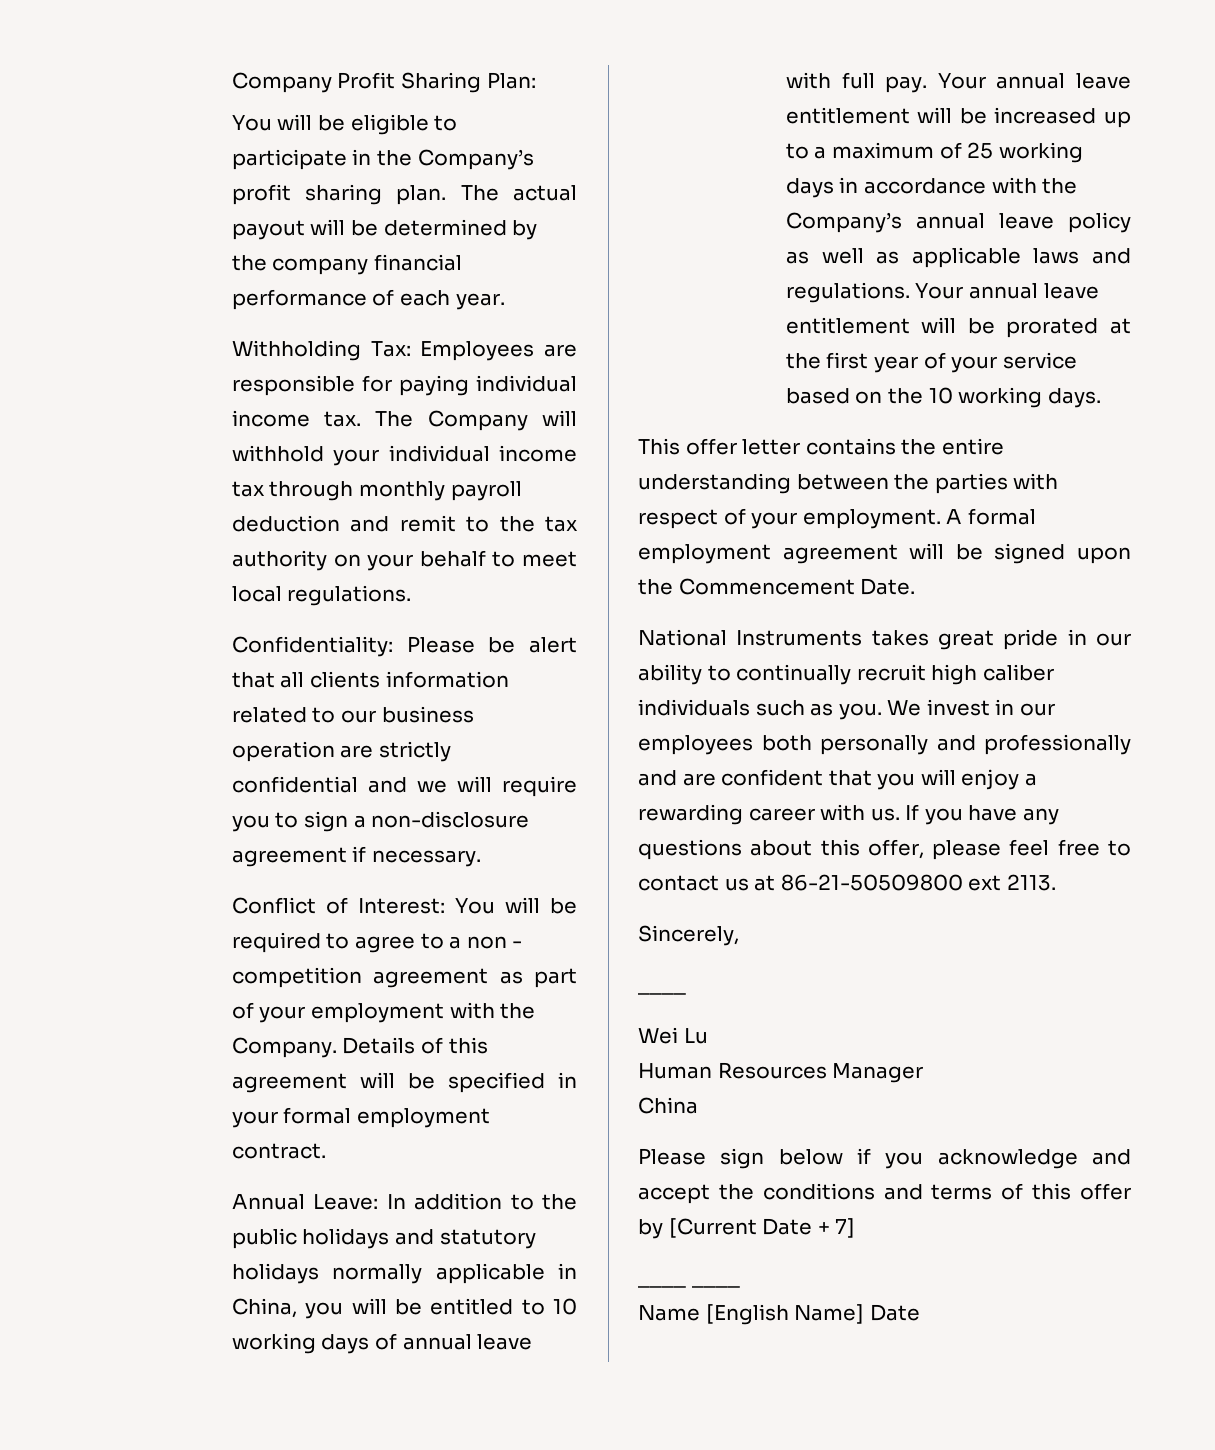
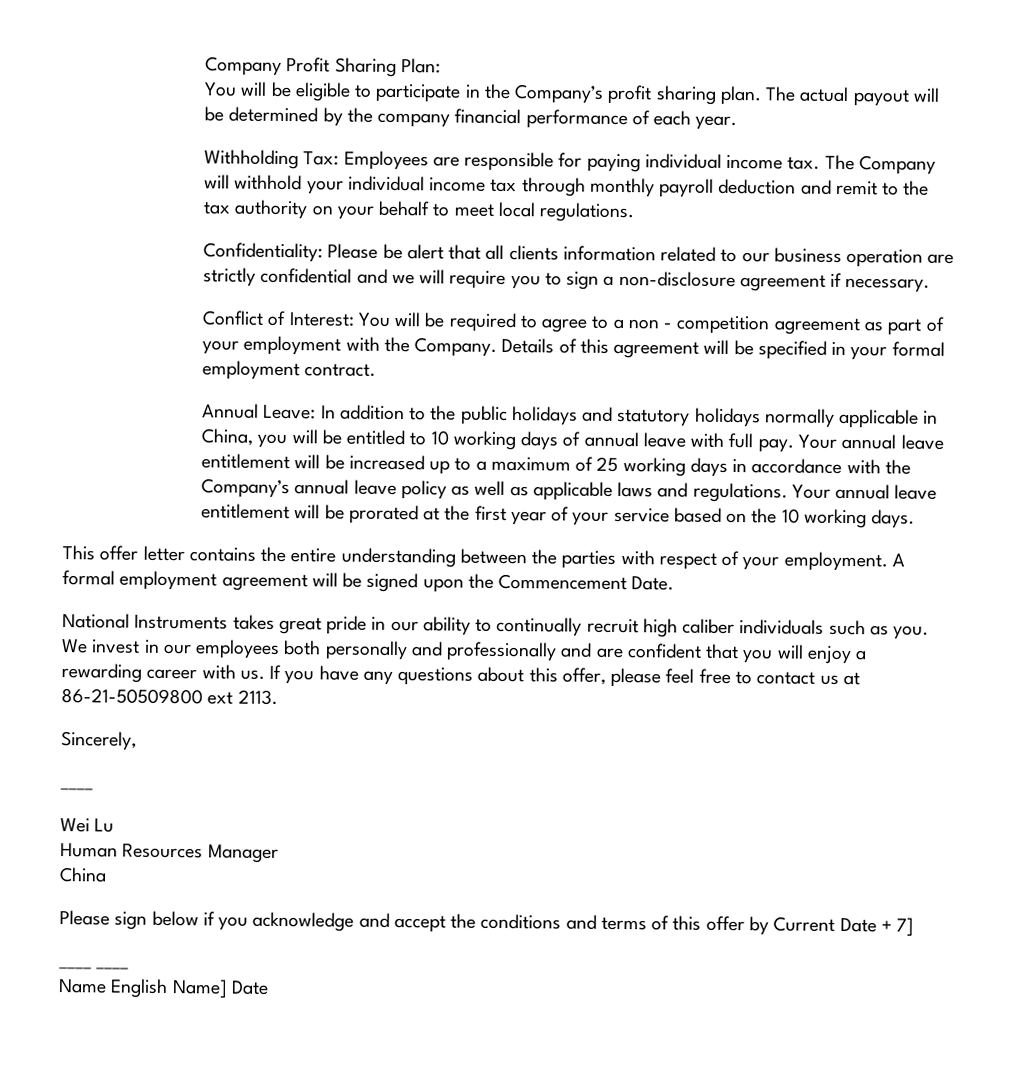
[668,1218,757,1238] [Current -> [773,916,836,932] Current
[705,1304,789,1325] [English -> [110,978,169,998] English

